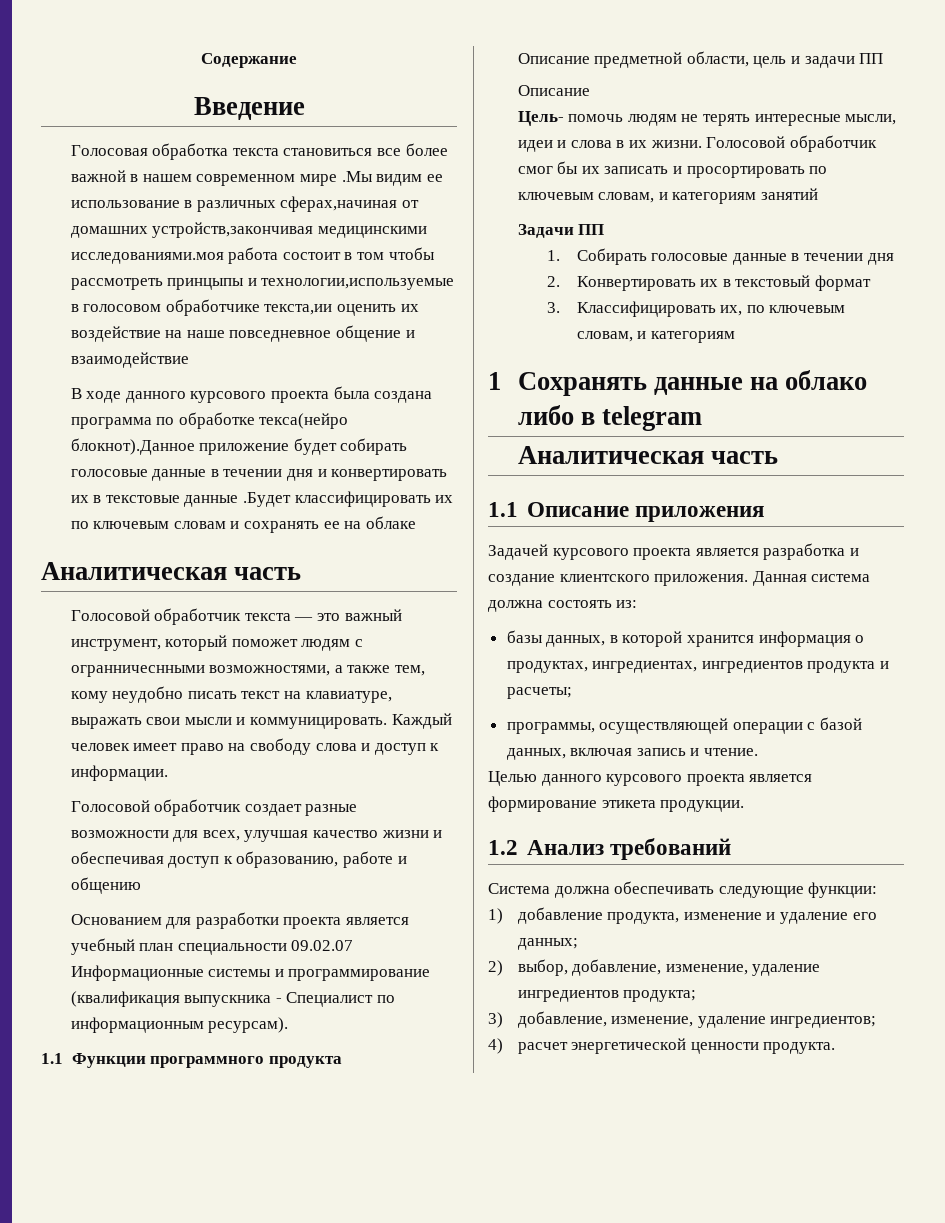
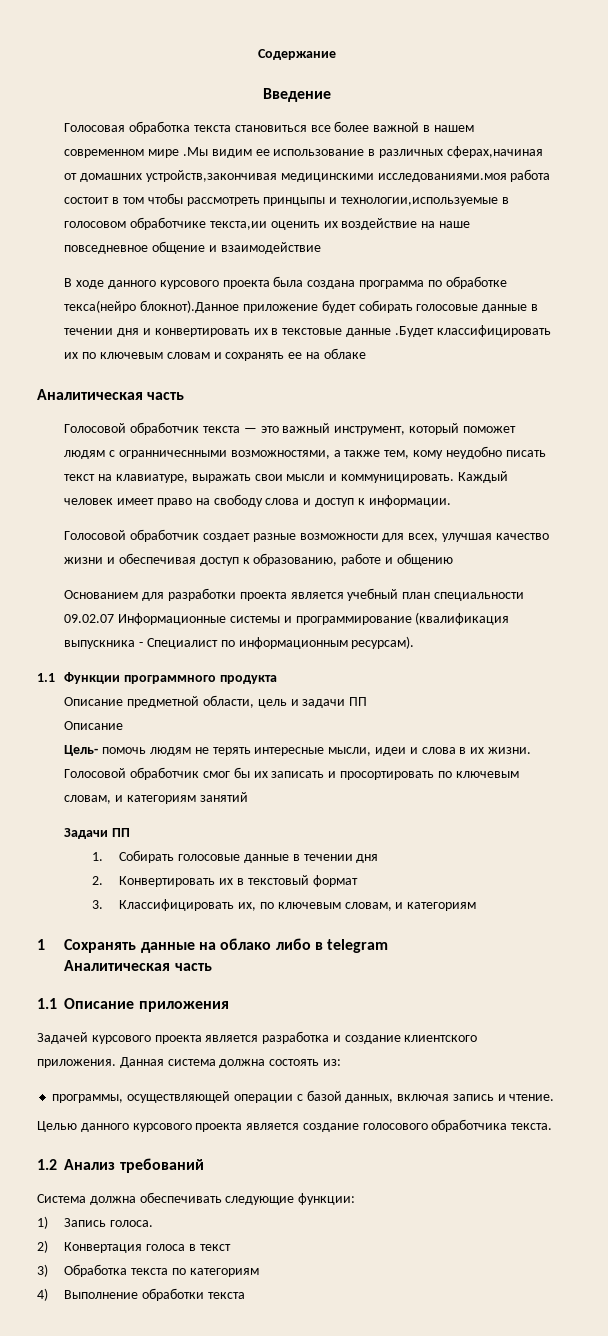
[506,630,865,647] [506,661,890,673] [506,687,572,699] // базы данных, в которой хранится информация о продуктах, ингредиентах, ингредиентов продукта и расчеты; -> (341, 1062) none
[488,796,745,812] формирование этикета продукции. -> [302,1119,553,1132] создание голосового обработчика текста.
[517,907,877,924] [517,938,578,950] [488,959,821,976] [517,990,697,1002] [488,1011,877,1028] [488,1038,836,1054] добавление продукта, изменение и удаление его данных; // 2) выбор, добавление, изменение, удаление ингредиентов продукта; // 3) добавление, изменение, удаление ингредиентов; // 4) расчет энергетической ценности продукта. -> [64,1218,154,1227] [37,1240,231,1253] [37,1264,259,1277] [37,1288,246,1301] Запись голоса. // 2) Конвертация голоса в текст // 3) Обработка текста по категориям // 4) Выполнение обработки текста

